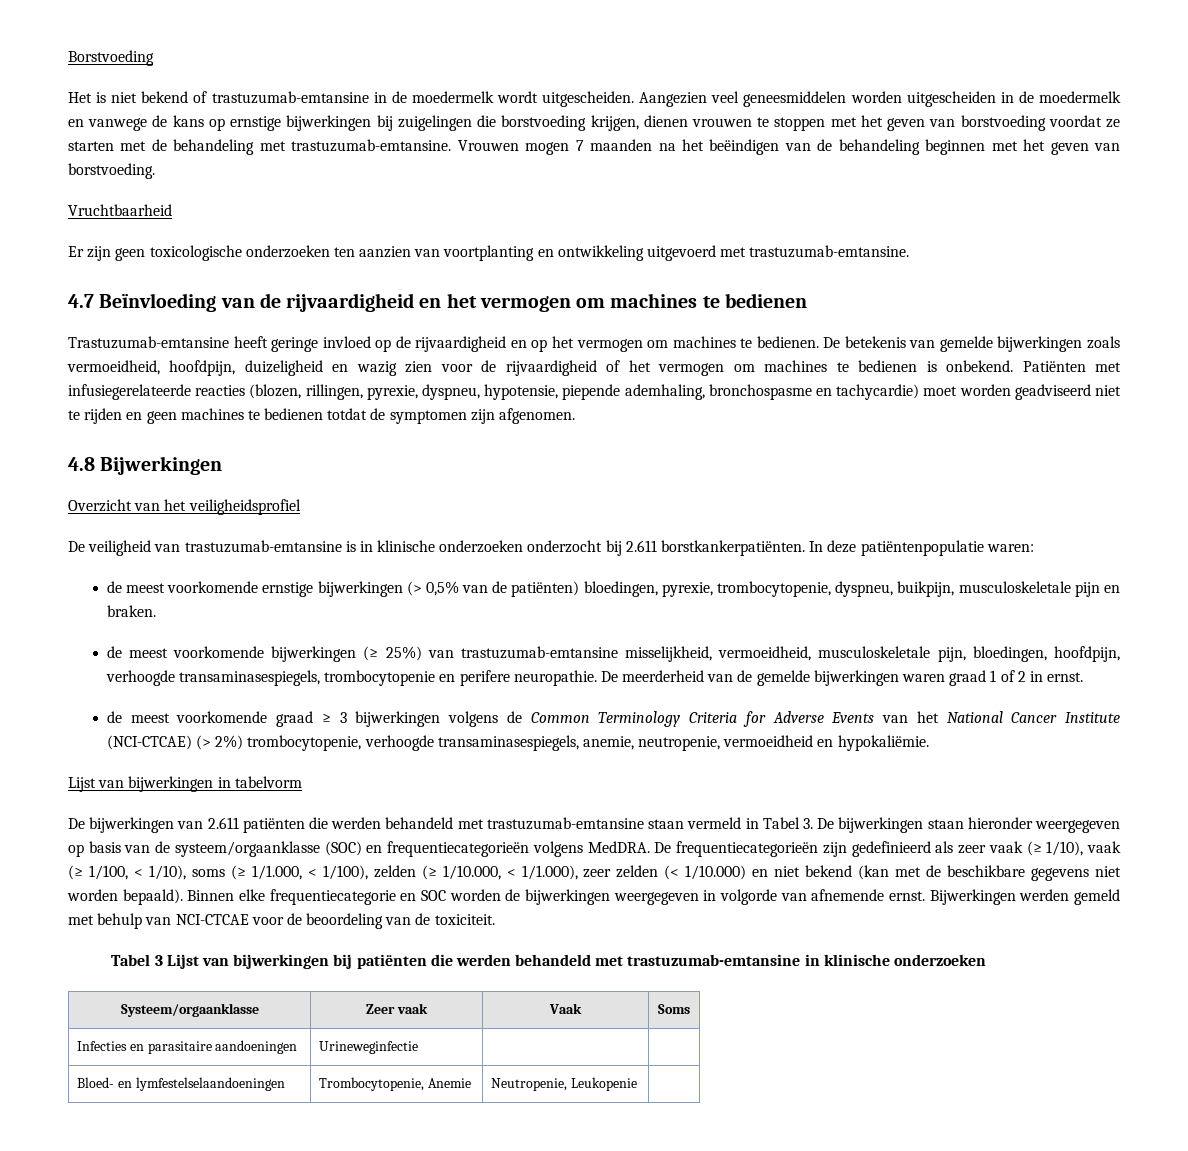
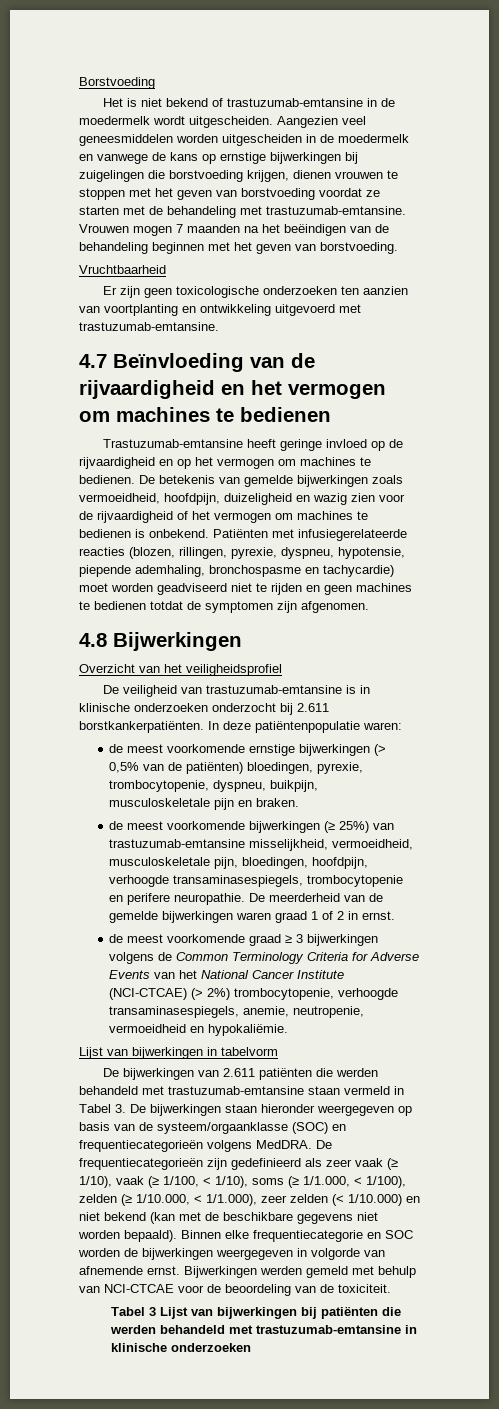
[120,1003,259,1017] [366,1003,428,1014] [549,1003,582,1014] [658,1004,690,1014] [76,1040,298,1054] [318,1041,418,1054] [76,1077,285,1091] [318,1077,471,1091] [490,1077,637,1091] // Systeem/orgaanklasse | Zeer vaak | Vaak | Soms // Infecties en parasitaire aandoeningen | Urineweginfectie | | // Bloed- en lymfestelselaandoeningen | Trombocytopenie, Anemie | Neutropenie, Leukopenie | -> (251, 1347) none

